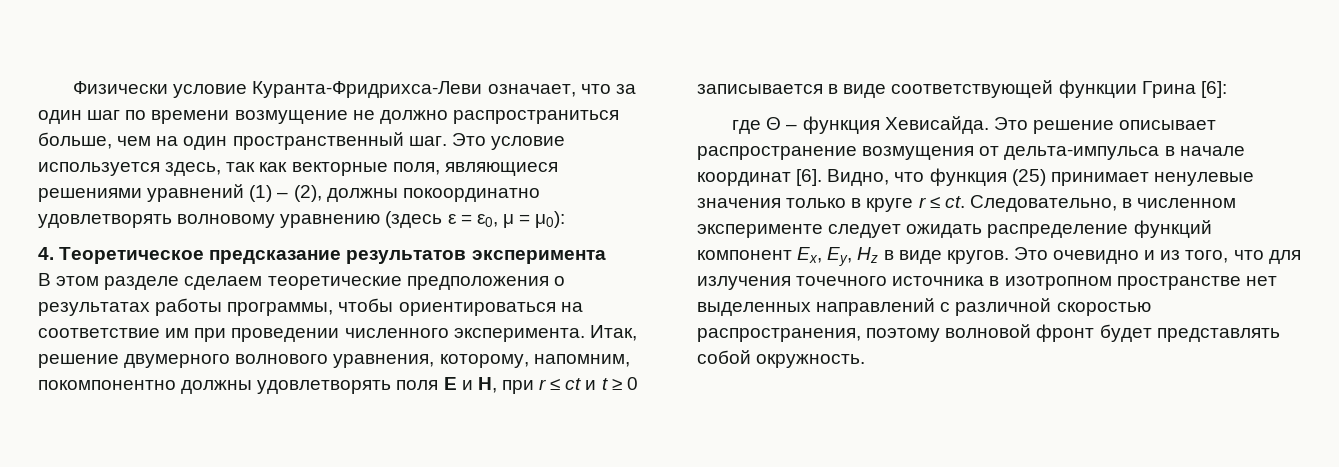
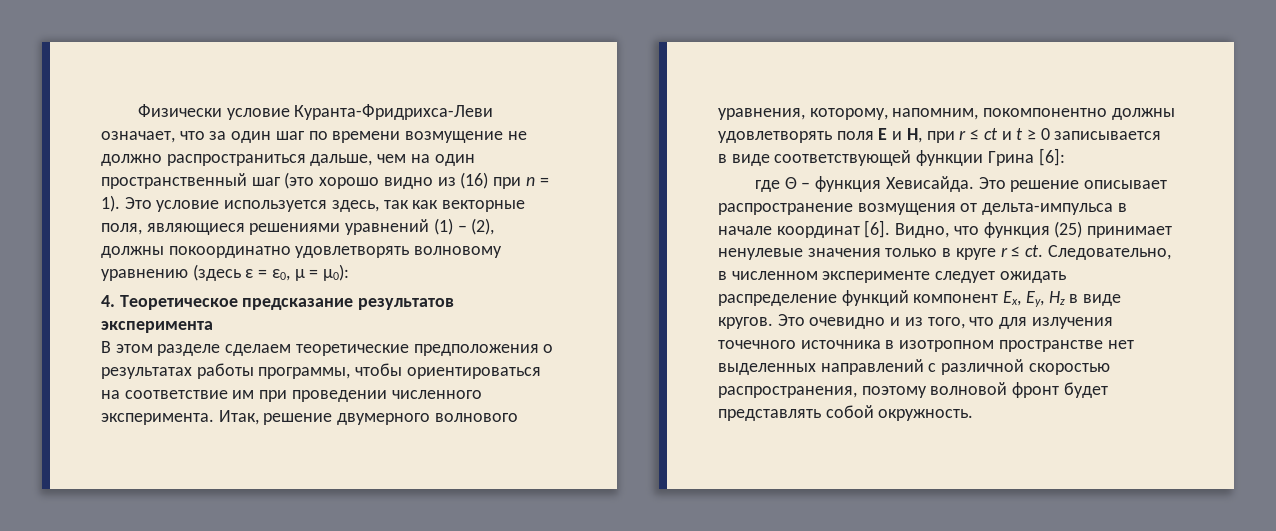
[38,132,112,149] больше, -> [310,154,373,166] дальше,
[408,136,447,146] шаг. -> [251,172,549,189] [101,195,120,212] шаг (это хорошо видно из (16) при n = 1).

